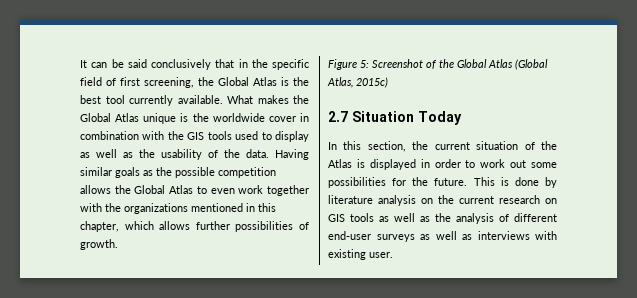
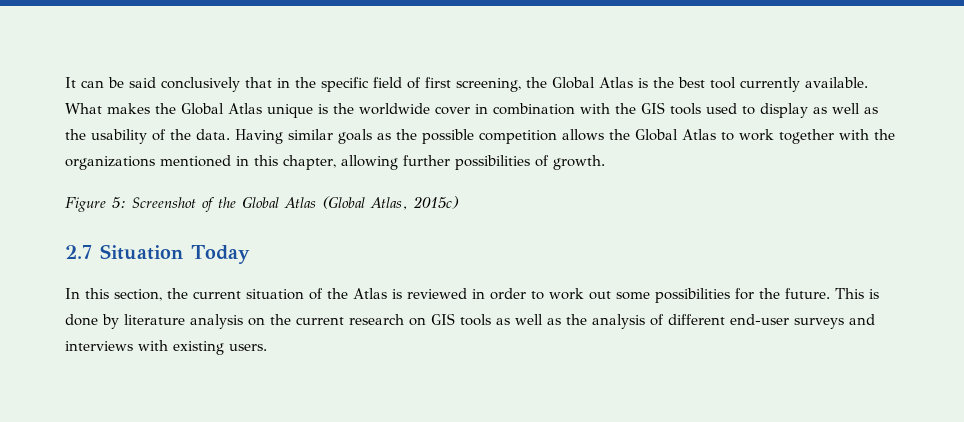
[210,188,235,194] even -> (734, 136) none
[124,221,191,230] which allows -> [341,155,398,170] allowing
[369,159,416,170] displayed -> [407,288,467,299] reviewed
[420,231,472,240] as well as -> [849,314,875,325] and
[369,252,393,258] user. -> [229,344,267,351] users.

